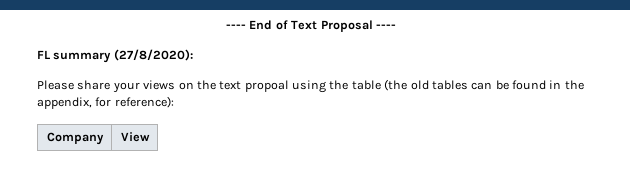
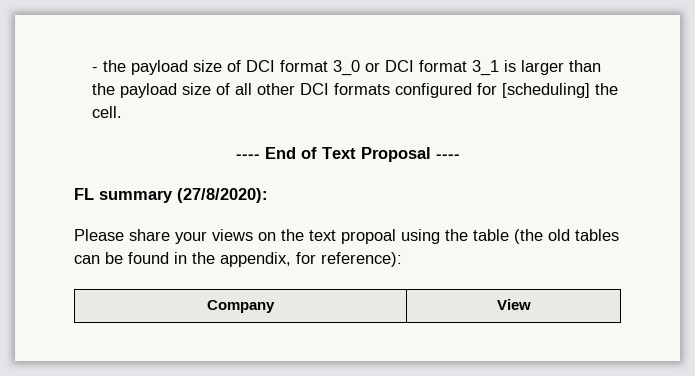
(226, 26) none -> [92,60,602,76] [92,83,619,98] [92,106,123,118] - the payload size of DCI format 3_0 or DCI format 3_1 is larger than the payload size of all other DCI formats configured for [scheduling] the cell. //

